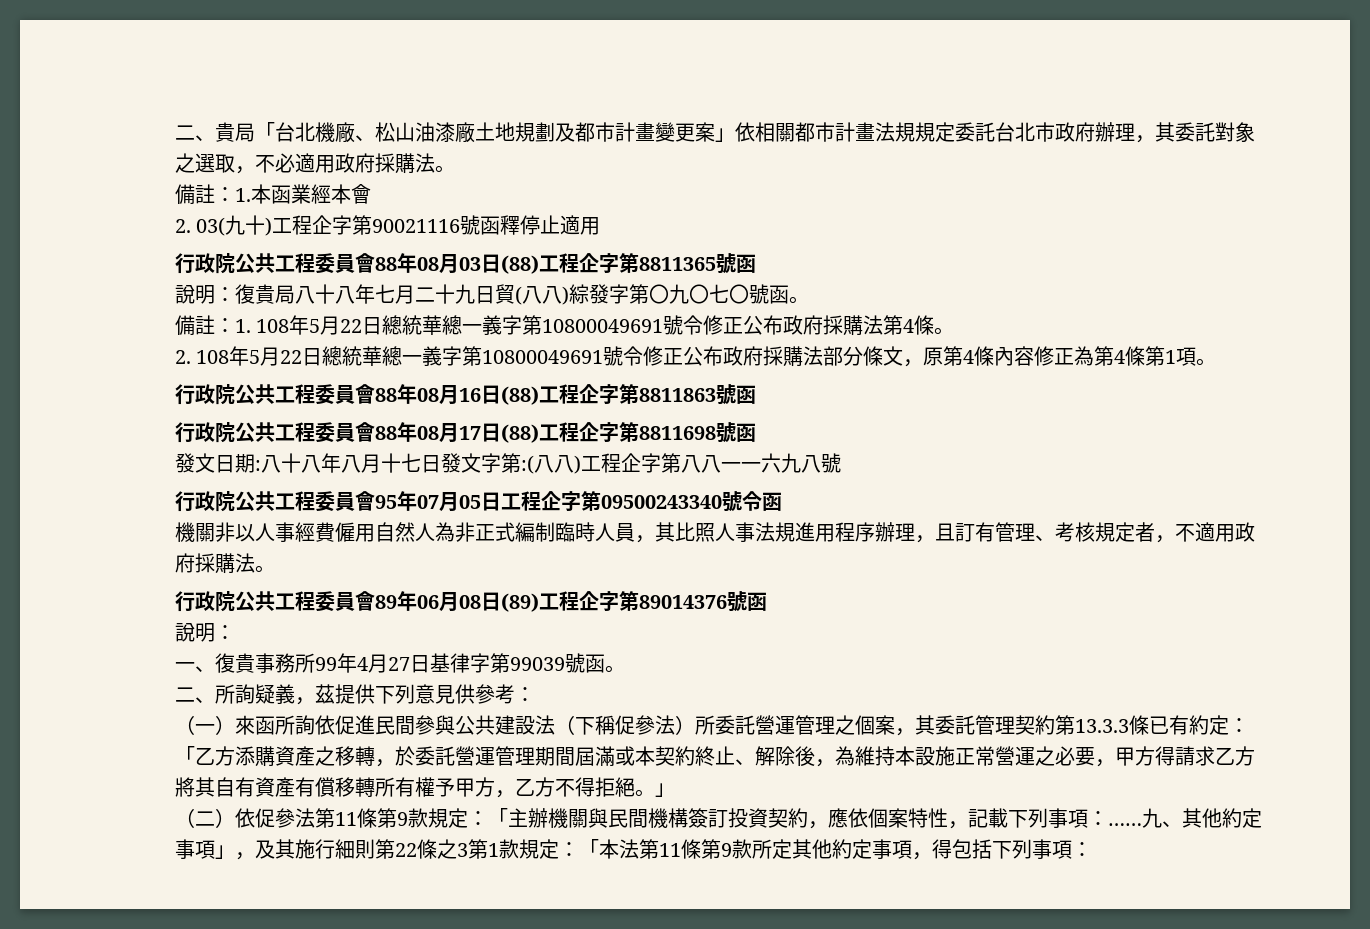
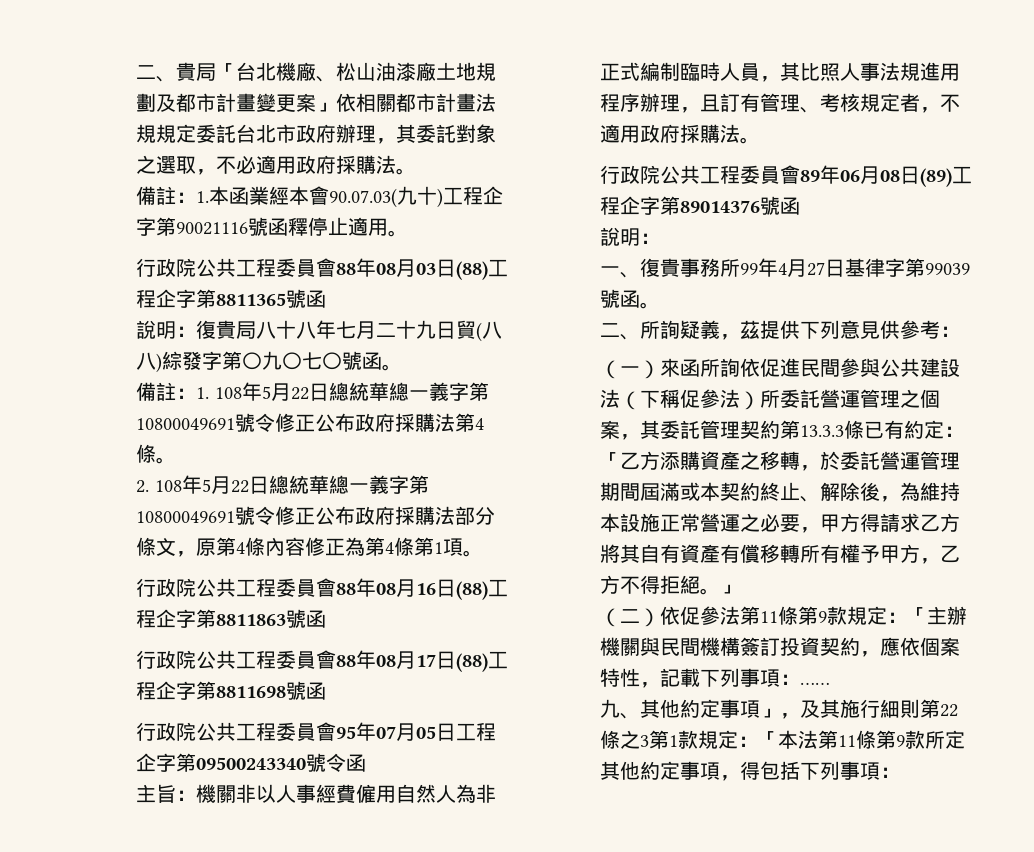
[174,217,226,236] // 2. 03( -> [329,188,398,208] 90.07.03(
(601, 226) none -> [388,230,409,237] 。
[174,453,841,474] // 發文日期:八十八年八月十七日發文字第:(八八)工程企字第八八一一六九八號 -> (327, 691) none
(782, 501) none -> [136,784,197,803] 主旨：
(1142, 824) none -> (831, 683) //

